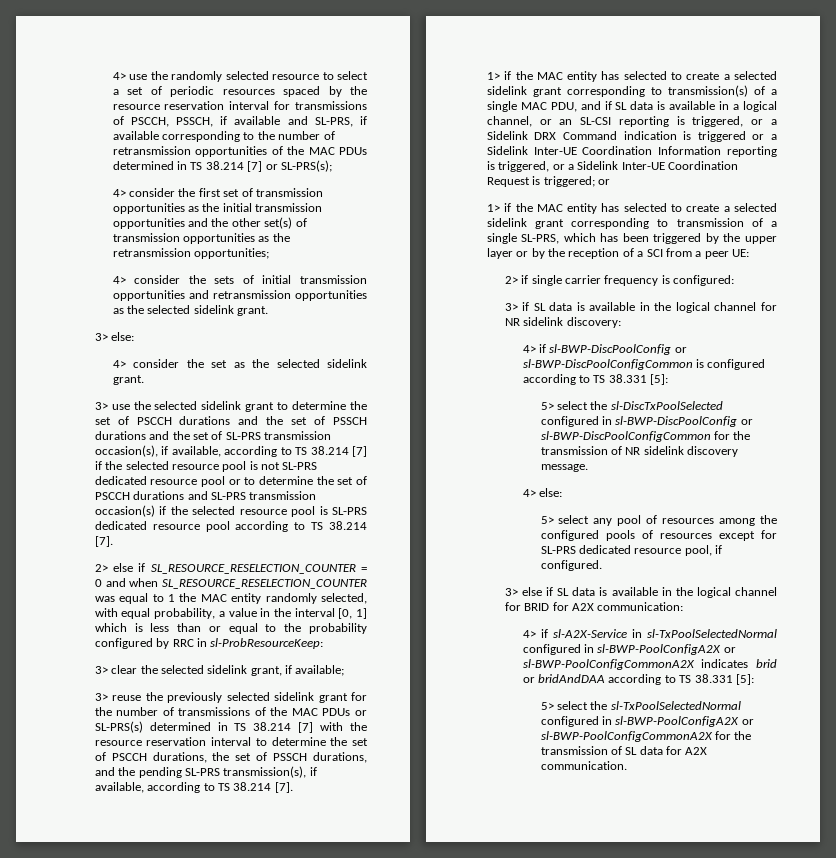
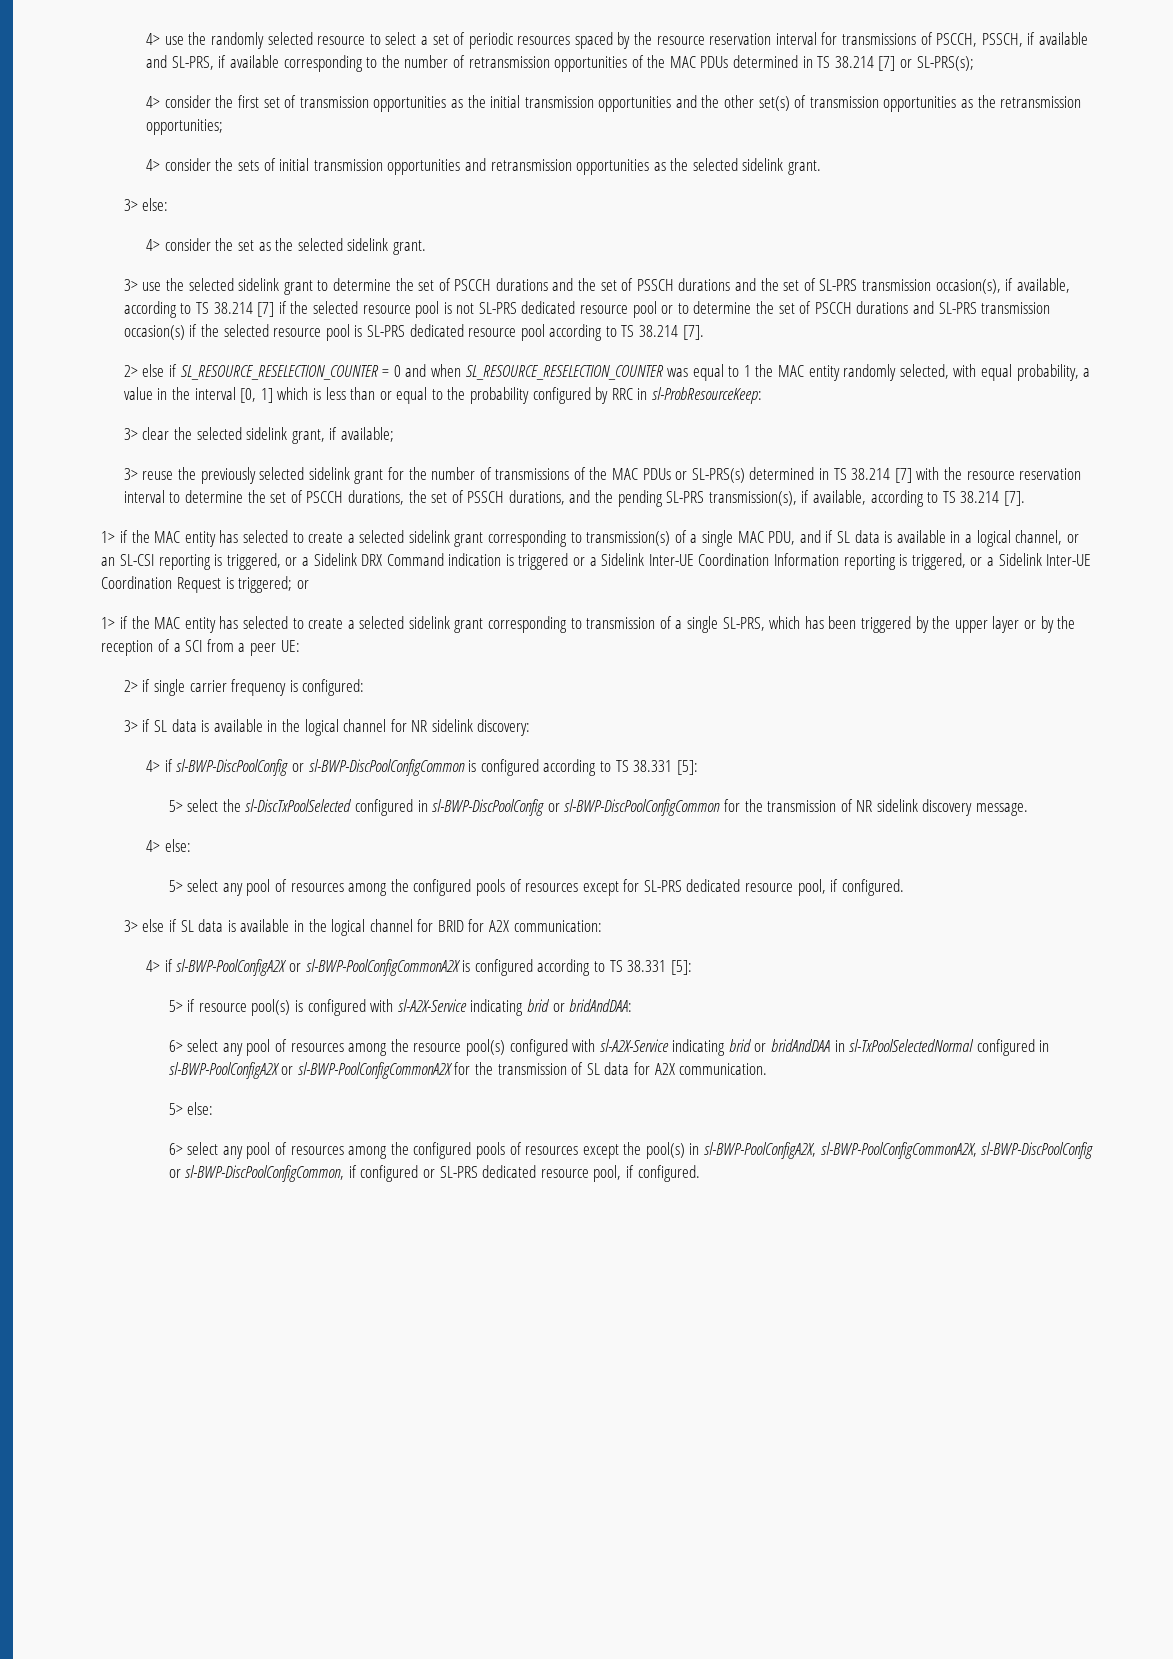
[552,629,777,638] [522,644,736,655] [522,659,777,670] [522,674,754,685] [540,701,608,710] sl-A2X-Service in sl-TxPoolSelectedNormal configured in sl-BWP-PoolConfigA2X or sl-BWP-PoolConfigCommonA2X indicates brid or bridAndDAA according to TS 38.331 [5]: // 5> select the -> [176,959,692,976] [168,999,633,1016] [168,1039,845,1056] sl-BWP-PoolConfigA2X or sl-BWP-PoolConfigCommonA2X is configured according to TS 38.331 [5]: // 5> if resource pool(s) is configured with sl-A2X-Service indicating brid or bridAndDAA: // 6> select any pool of resources among the resource pool(s) configured with sl-A2X-Service indicating brid or bridAndDAA in
(627, 765) none -> [168,1102,214,1115] [168,1142,1094,1159] [168,1165,700,1182] // 5> else: // 6> select any pool of resources among the configured pools of resources except the pool(s) in sl-BWP-PoolConfigA2X, sl-BWP-PoolConfigCommonA2X, sl-BWP-DiscPoolConfig or sl-BWP-DiscPoolConfigCommon, if configured or SL-PRS dedicated resource pool, if configured.

